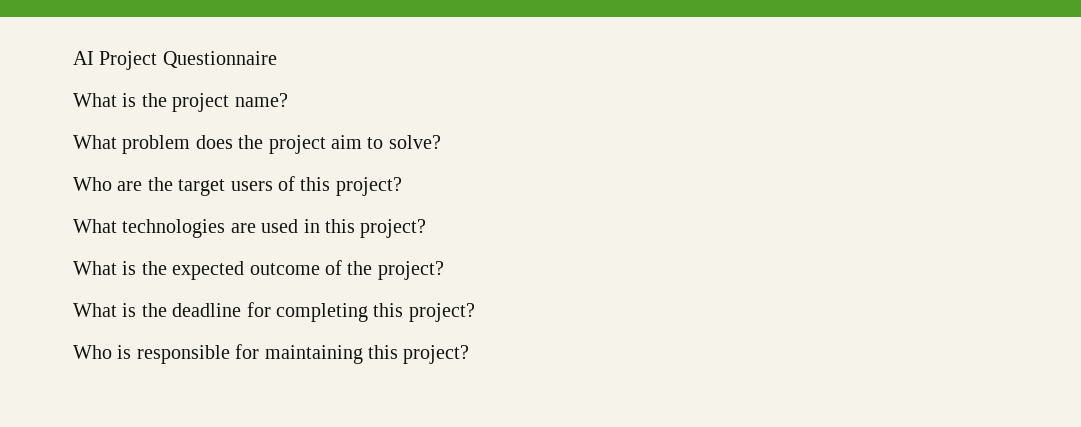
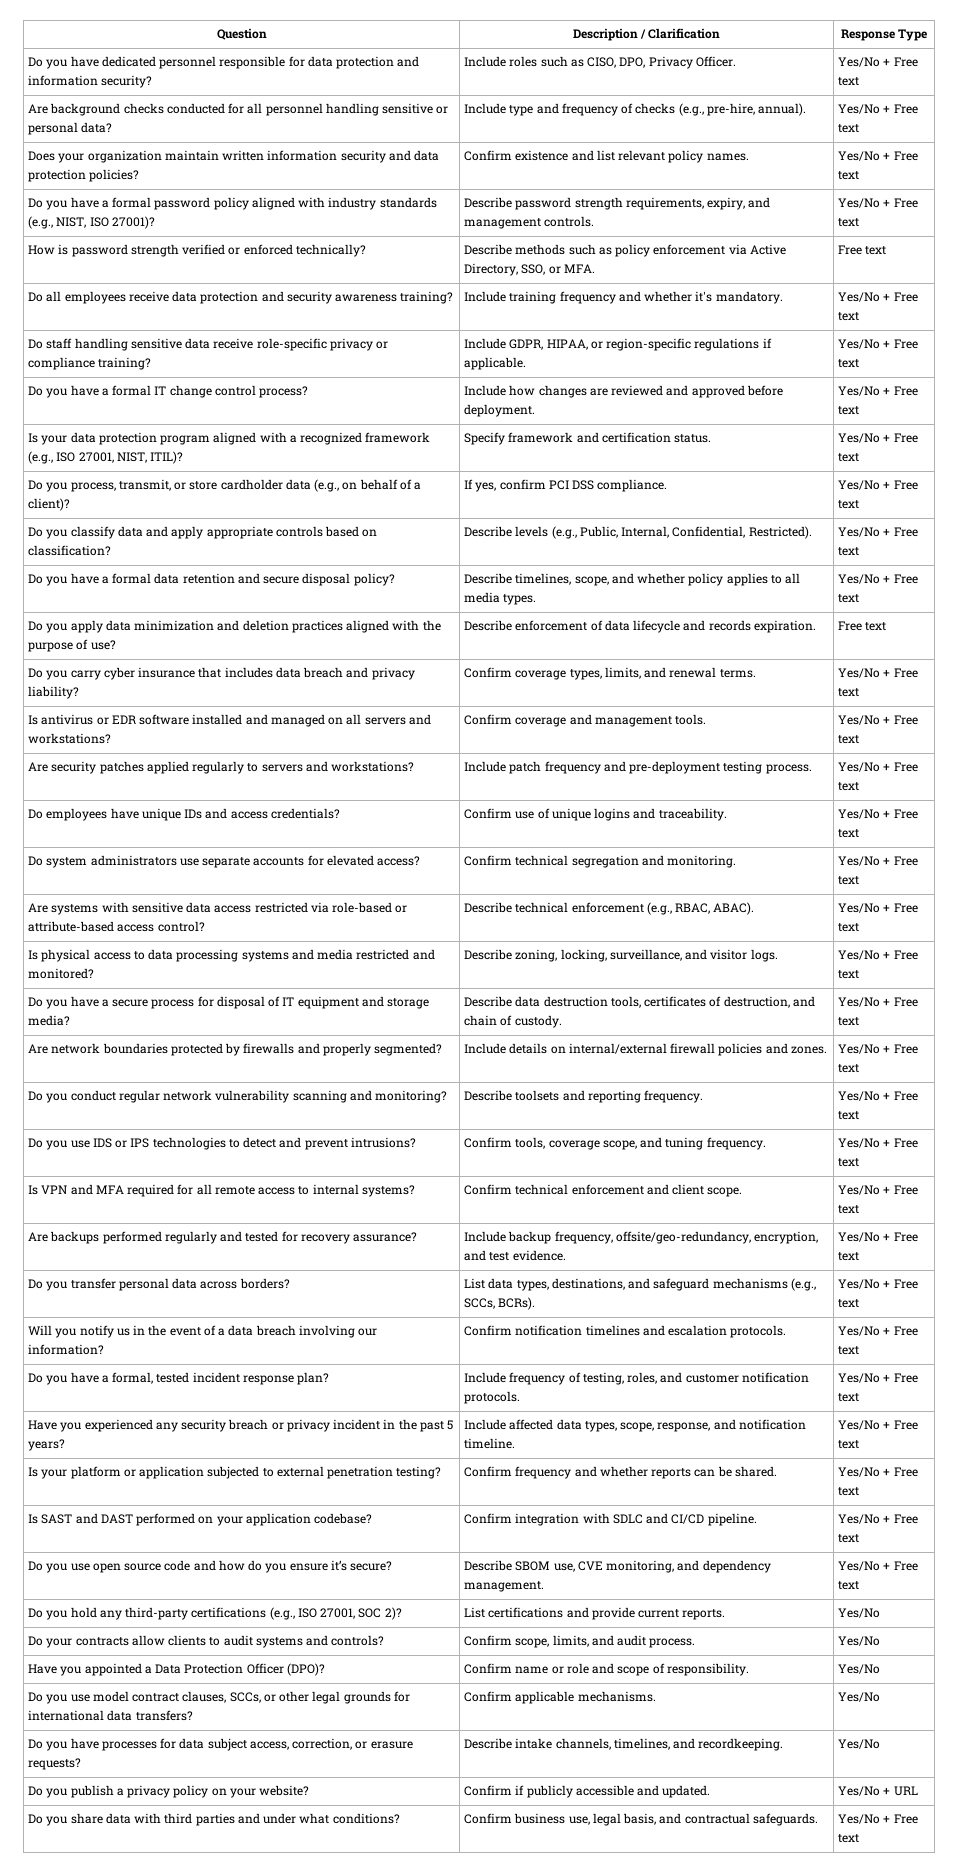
[73,51,277,70] [73,93,288,112] [73,135,441,154] [73,176,402,196] [73,219,427,238] [73,260,444,280] [73,302,475,322] [73,344,470,364] AI Project Questionnaire // What is the project name? // What problem does the project aim to solve? // Who are the target users of this project? // What technologies are used in this project? // What is the expected outcome of the project? // What is the deadline for completing this project? // Who is responsible for maintaining this project? -> [216,28,267,40] [572,28,721,41] [840,29,928,41] [28,56,420,69] [28,75,153,88] [464,56,736,69] [838,57,918,67] [838,77,860,86] [28,103,449,116] [28,122,113,135] [464,103,807,116] [838,104,918,114] [838,124,860,133] [28,150,440,163] [28,169,140,182] [464,150,749,163] [838,151,918,161] [838,171,860,180] [28,197,437,210] [28,216,155,229] [464,197,771,210] [464,216,595,229] [838,198,918,208] [838,218,860,227] [28,244,366,257] [464,244,786,257] [464,263,595,276] [838,245,887,255] [28,291,454,304] [464,291,783,304] [838,292,918,302] [838,312,860,321] [28,338,389,351] [28,357,152,370] [464,338,772,351] [464,357,527,370] [838,339,918,349] [838,359,860,368] [28,385,309,398] [464,385,783,398] [464,404,536,417] [838,386,918,396] [838,406,860,415] [28,432,431,445] [28,451,184,464] [464,432,712,445] [838,433,918,443] [838,453,860,462] [28,479,422,492] [28,498,71,511] [464,479,668,492] [838,480,918,490] [838,500,860,509] [28,526,378,539] [28,545,112,556] [464,526,812,539] [838,527,918,537] [838,547,860,556] [28,573,395,586] [464,573,801,586] [464,592,537,605] [838,574,918,584] [838,594,860,603] [28,620,441,633] [28,639,116,652] [464,620,816,633] [838,621,887,631] [28,667,415,680] [28,686,80,699] [464,667,756,680] [838,668,918,678] [838,688,860,697] [28,714,431,727] [28,733,112,744] [464,714,707,727] [838,715,918,725] [838,735,860,744] [28,761,415,774] [464,761,812,774] [838,762,918,772] [838,782,860,791] [28,808,340,821] [464,808,727,821] [838,809,918,819] [838,829,860,838] [28,855,421,868] [464,855,737,868] [838,856,918,866] [838,876,860,885] [28,902,408,915] [28,921,205,932] [464,902,755,915] [838,903,918,913] [838,923,860,932] [28,949,435,962] [28,968,95,979] [464,949,778,962] [838,950,918,960] [838,970,860,979] [28,996,430,1009] [28,1015,71,1026] [464,996,815,1008] [464,1015,562,1028] [838,997,918,1007] [838,1017,860,1026] [28,1043,443,1056] [464,1043,827,1056] [838,1044,918,1054] [838,1064,860,1073] [28,1090,448,1103] [464,1090,704,1103] [838,1091,918,1101] [838,1111,860,1120] [28,1137,416,1150] [464,1137,766,1150] [838,1138,918,1148] [838,1158,860,1167] [28,1184,415,1197] [464,1184,743,1197] [838,1185,918,1195] [838,1205,860,1214] [28,1231,418,1244] [464,1231,819,1244] [464,1250,566,1261] [838,1232,918,1242] [838,1252,860,1261] [28,1278,290,1291] [464,1278,816,1291] [464,1297,536,1310] [838,1279,918,1289] [838,1299,860,1308] [28,1325,378,1338] [28,1344,105,1355] [464,1325,787,1338] [838,1326,918,1336] [838,1346,860,1355] [28,1372,330,1385] [464,1372,809,1385] [464,1391,521,1404] [838,1373,918,1383] [838,1393,860,1402] [28,1419,454,1432] [28,1439,66,1451] [464,1419,806,1432] [464,1438,516,1449] [838,1420,918,1430] [838,1440,860,1449] [28,1466,442,1479] [464,1466,777,1479] [838,1467,918,1477] [838,1487,860,1496] [28,1513,373,1526] [464,1513,757,1526] [838,1514,918,1524] [838,1534,860,1543] [28,1560,393,1573] [464,1560,771,1573] [464,1581,545,1592] [838,1561,918,1571] [838,1581,860,1590] [28,1607,402,1620] [464,1607,726,1620] [838,1608,881,1618] [28,1635,385,1648] [464,1635,696,1648] [838,1636,881,1646] [28,1663,325,1676] [464,1663,749,1676] [838,1664,881,1674] [28,1691,410,1704] [28,1710,193,1721] [464,1691,656,1704] [838,1692,881,1702] [28,1738,413,1751] [28,1758,82,1770] [464,1738,784,1751] [838,1739,881,1749] [28,1785,310,1798] [464,1785,711,1798] [838,1786,918,1796] [28,1813,400,1826] [464,1813,818,1826] [838,1814,918,1824] [838,1834,860,1843] Question | Description / Clarification | Response Type // Do you have dedicated personnel responsible for data protection and information security? | Include roles such as CISO, DPO, Privacy Officer. | Yes/No + Free text // Are background checks conducted for all personnel handling sensitive or personal data? | Include type and frequency of checks (e.g., pre-hire, annual). | Yes/No + Free text // Does your organization maintain written information security and data protection policies? | Confirm existence and list relevant policy names. | Yes/No + Free text // Do you have a formal password policy aligned with industry standards (e.g., NIST, ISO 27001)? | Describe password strength requirements, expiry, and management controls. | Yes/No + Free text // How is password strength verified or enforced technically? | Describe methods such as policy enforcement via Active Directory, SSO, or MFA. | Free text // Do all employees receive data protection and security awareness training? | Include training frequency and whether it's mandatory. | Yes/No + Free text // Do staff handling sensitive data receive role-specific privacy or compliance training? | Include GDPR, HIPAA, or region-specific regulations if applicable. | Yes/No + Free text // Do you have a formal IT change control process? | Include how changes are reviewed and approved before deployment. | Yes/No + Free text // Is your data protection program aligned with a recognized framework (e.g., ISO 27001, NIST, ITIL)? | Specify framework and certification status. | Yes/No + Free text // Do you process, transmit, or store cardholder data (e.g., on behalf of a client)? | If yes, confirm PCI DSS compliance. | Yes/No + Free text // Do you classify data and apply appropriate controls based on classification? | Describe levels (e.g., Public, Internal, Confidential, Restricted). | Yes/No + Free text // Do you have a formal data retention and secure disposal policy? | Describe timelines, scope, and whether policy applies to all media types. | Yes/No + Free text // Do you apply data minimization and deletion practices aligned with the purpose of use? | Describe enforcement of data lifecycle and records expiration. | Free text // Do you carry cyber insurance that includes data breach and privacy liability? | Confirm coverage types, limits, and renewal terms. | Yes/No + Free text // Is antivirus or EDR software installed and managed on all servers and workstations? | Confirm coverage and management tools. | Yes/No + Free text // Are security patches applied regularly to servers and workstations? | Include patch frequency and pre-deployment testing process. | Yes/No + Free text // Do employees have unique IDs and access credentials? | Confirm use of unique logins and traceability. | Yes/No + Free text // Do system administrators use separate accounts for elevated access? | Confirm technical segregation and monitoring. | Yes/No + Free text // Are systems with sensitive data access restricted via role-based or attribute-based access control? | Describe technical enforcement (e.g., RBAC, ABAC). | Yes/No + Free text // Is physical access to data processing systems and media restricted and monitored? | Describe zoning, locking, surveillance, and visitor logs. | Yes/No + Free text // Do you have a secure process for disposal of IT equipment and storage media? | Describe data destruction tools, certificates of destruction, and chain of custody. | Yes/No + Free text // Are network boundaries protected by firewalls and properly segmented? | Include details on internal/external firewall policies and zones. | Yes/No + Free text // Do you conduct regular network vulnerability scanning and monitoring? | Describe toolsets and reporting frequency. | Yes/No + Free text // Do you use IDS or IPS technologies to detect and prevent intrusions? | Confirm tools, coverage scope, and tuning frequency. | Yes/No + Free text // Is VPN and MFA required for all remote access to internal systems? | Confirm technical enforcement and client scope. | Yes/No + Free text // Are backups performed regularly and tested for recovery assurance? | Include backup frequency, offsite/geo-redundancy, encryption, and test evidence. | Yes/No + Free text // Do you transfer personal data across borders? | List data types, destinations, and safeguard mechanisms (e.g., SCCs, BCRs). | Yes/No + Free text // Will you notify us in the event of a data breach involving our information? | Confirm notification timelines and escalation protocols. | Yes/No + Free text // Do you have a formal, tested incident response plan? | Include frequency of testing, roles, and customer notification protocols. | Yes/No + Free text // Have you experienced any security breach or privacy incident in the past 5 years? | Include affected data types, scope, response, and notification timeline. | Yes/No + Free text // Is your platform or application subjected to external penetration testing? | Confirm frequency and whether reports can be shared. | Yes/No + Free text // Is SAST and DAST performed on your application codebase? | Confirm integration with SDLC and CI/CD pipeline. | Yes/No + Free text // Do you use open source code and how do you ensure it’s secure? | Describe SBOM use, CVE monitoring, and dependency management. | Yes/No + Free text // Do you hold any third-party certifications (e.g., ISO 27001, SOC 2)? | List certifications and provide current reports. | Yes/No // Do your contracts allow clients to audit systems and controls? | Confirm scope, limits, and audit process. | Yes/No // Have you appointed a Data Protection Officer (DPO)? | Confirm name or role and scope of responsibility. | Yes/No // Do you use model contract clauses, SCCs, or other legal grounds for international data transfers? | Confirm applicable mechanisms. | Yes/No // Do you have processes for data subject access, correction, or erasure requests? | Describe intake channels, timelines, and recordkeeping. | Yes/No // Do you publish a privacy policy on your website? | Confirm if publicly accessible and updated. | Yes/No + URL // Do you share data with third parties and under what conditions? | Confirm business use, legal basis, and contractual safeguards. | Yes/No + Free text

